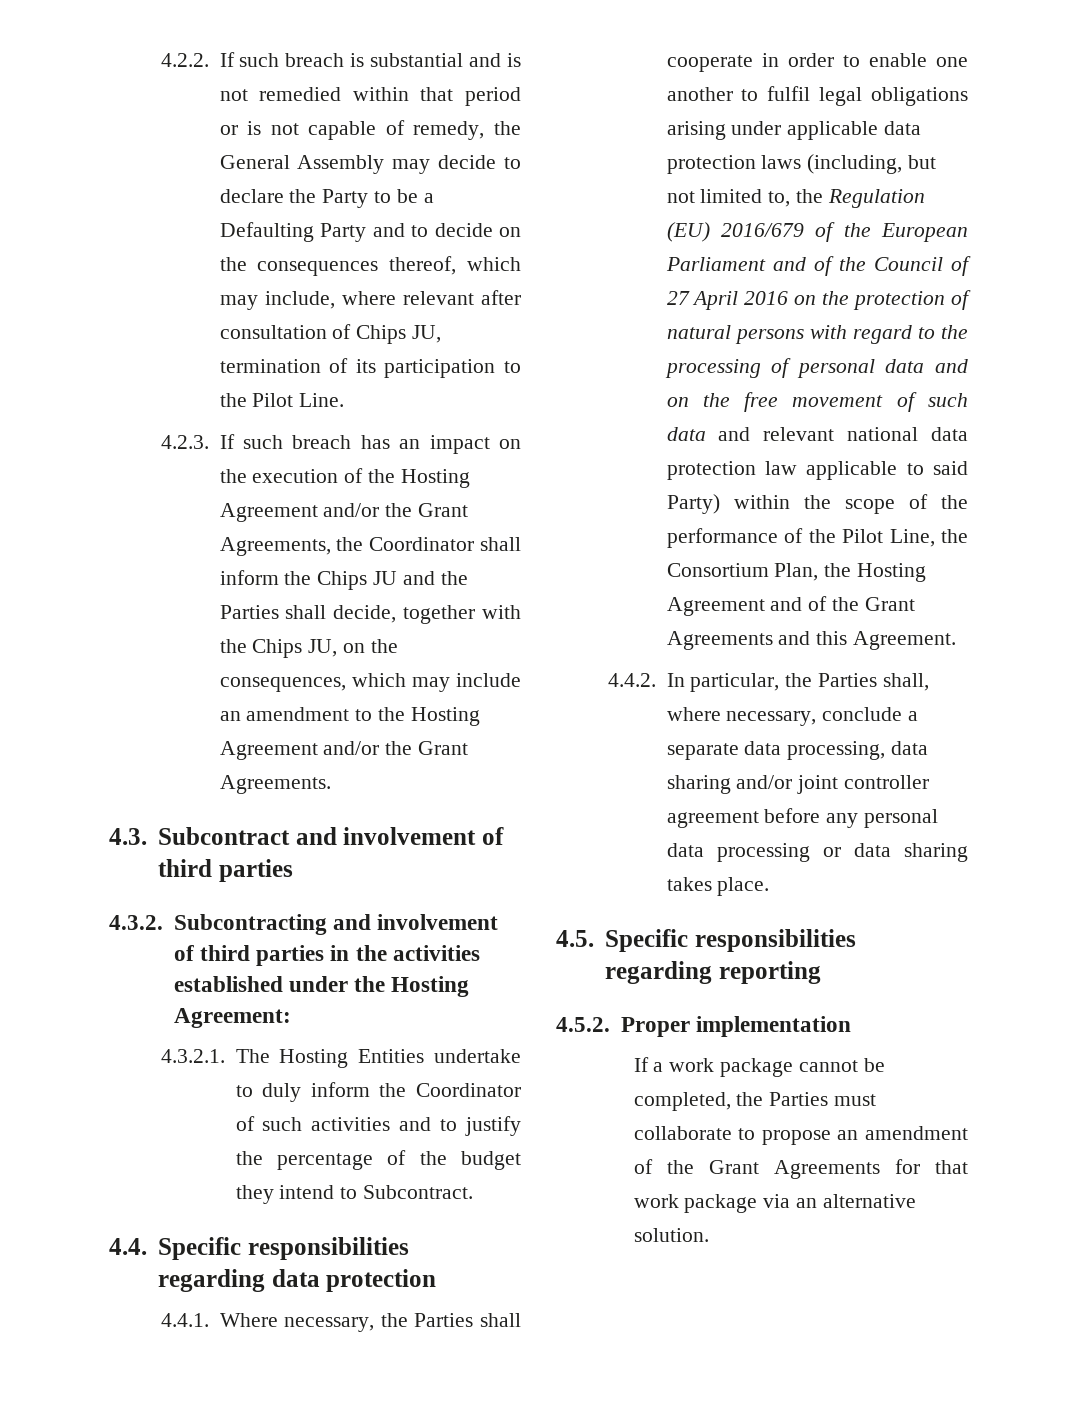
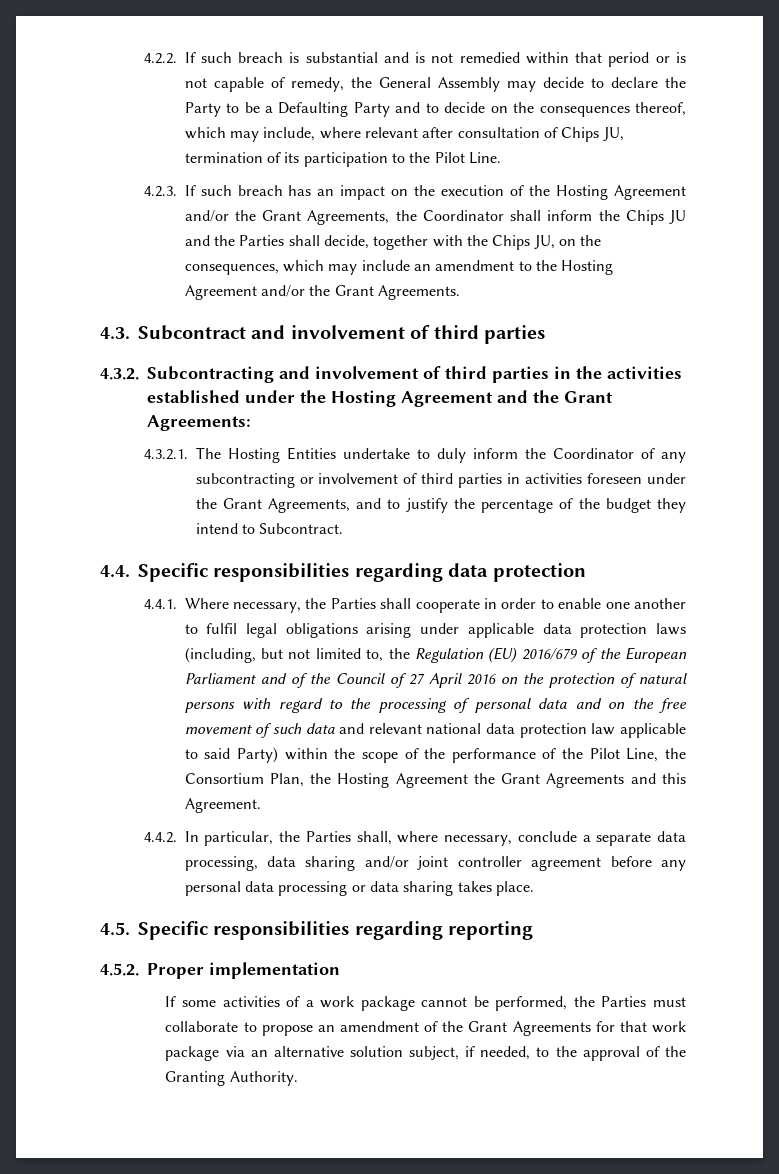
[173,1008,291,1028] Agreement: -> [401,390,613,407] [147,415,251,431] Agreement and the Grant Agreements:
[262,1117,391,1131] such activities -> [661,452,687,463] [195,473,687,488] [195,498,351,513] any subcontracting or involvement of third parties in activities foreseen under the Grant Agreements,
[770,596,828,611] and of -> (468, 780) none
(649, 1064) none -> [181,996,301,1007] some activities of
[633,1092,731,1111] completed, -> [495,996,568,1011] performed,
[633,1228,709,1242] solution. -> [349,1046,687,1061] [165,1071,298,1086] solution subject, if needed, to the approval of the Granting Authority.

